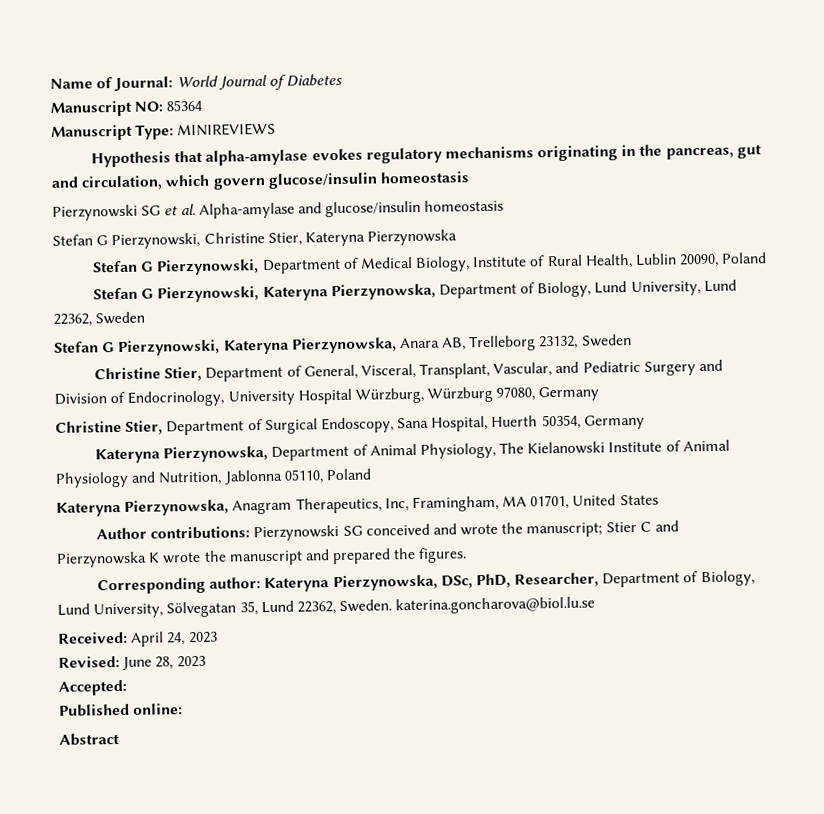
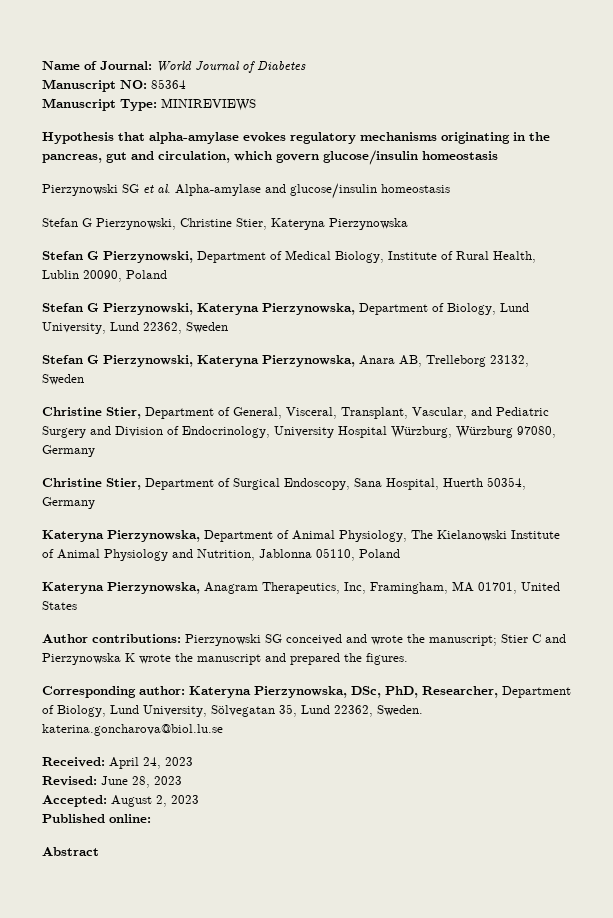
(127, 687) none -> [111,795,199,807] August 2, 2023

